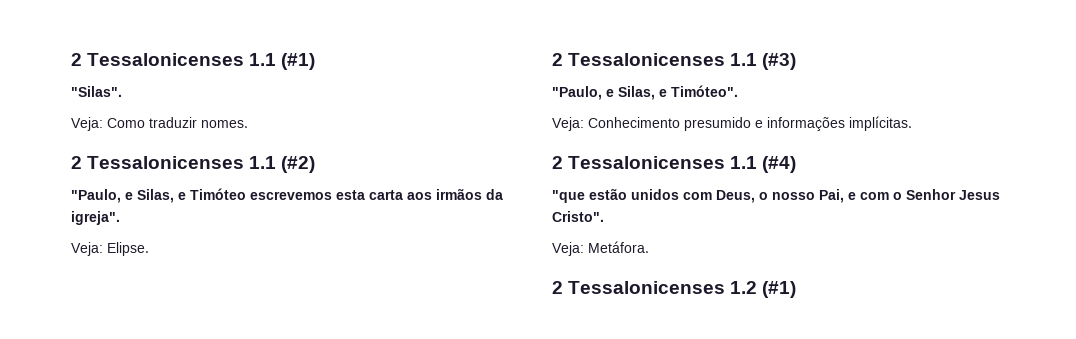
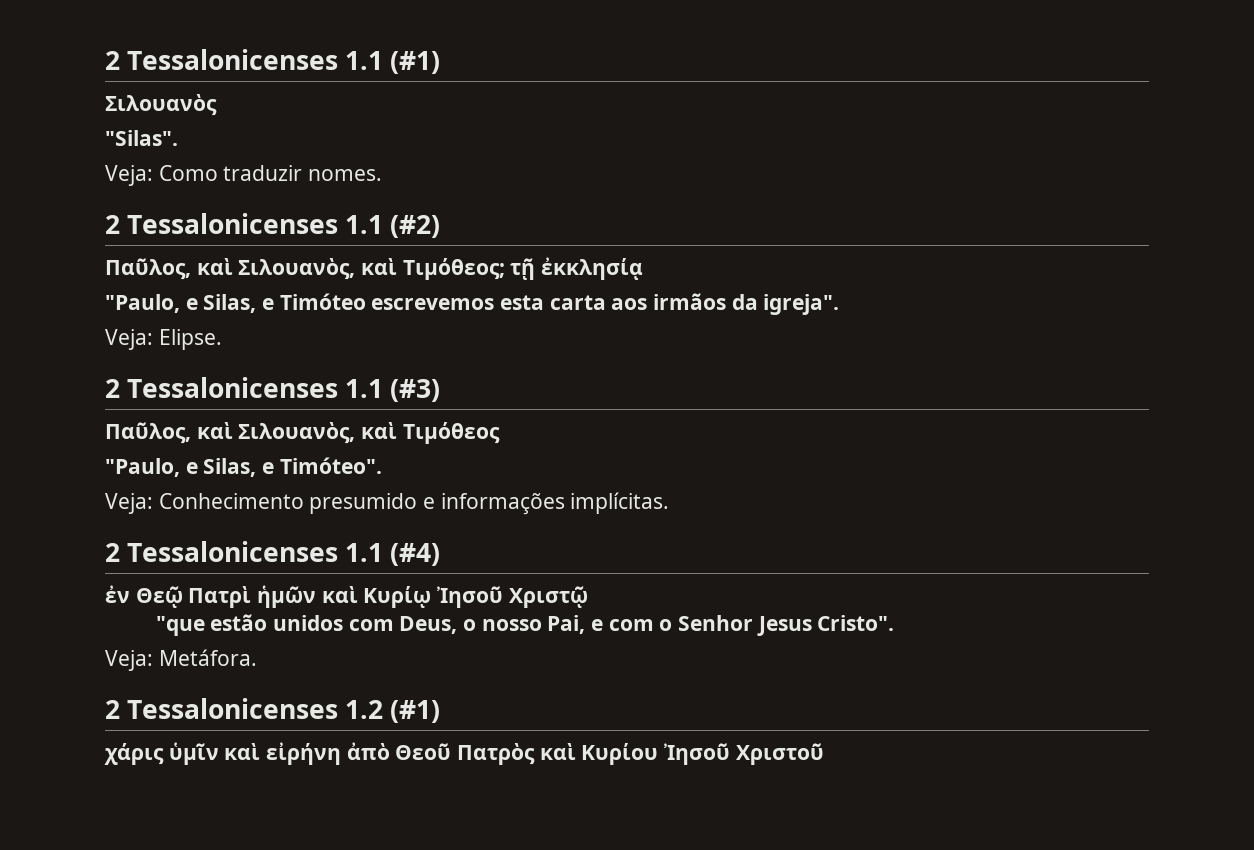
(316, 61) none -> [105,94,217,116] // Σιλουανὸς
(316, 164) none -> [105,257,644,280] // Παῦλος, καὶ Σιλουανὸς, καὶ Τιμόθεος; τῇ ἐκκλησίᾳ
(797, 61) none -> [105,422,500,444] // Παῦλος, καὶ Σιλουανὸς, καὶ Τιμόθεος
(797, 164) none -> [105,585,588,608] // ἐν Θεῷ Πατρὶ ἡμῶν καὶ Κυρίῳ Ἰησοῦ Χριστῷ
(797, 289) none -> [104,742,824,765] // χάρις ὑμῖν καὶ εἰρήνη ἀπὸ Θεοῦ Πατρὸς καὶ Κυρίου Ἰησοῦ Χριστοῦ

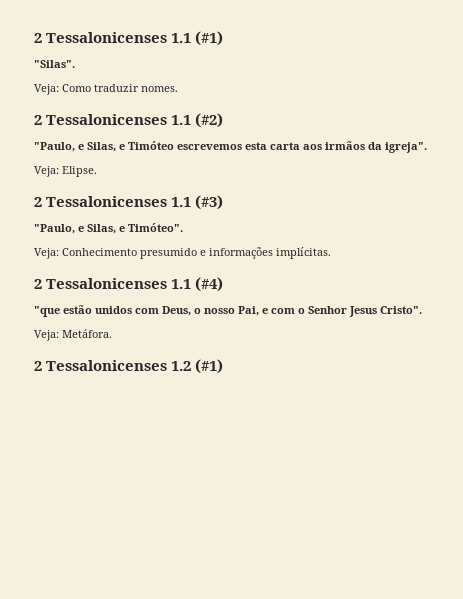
[105,94,217,116] // Σιλουανὸς -> (224, 38) none
[105,257,644,280] // Παῦλος, καὶ Σιλουανὸς, καὶ Τιμόθεος; τῇ ἐκκλησίᾳ -> (224, 120) none
[105,422,500,444] // Παῦλος, καὶ Σιλουανὸς, καὶ Τιμόθεος -> (224, 202) none
[105,585,588,608] // ἐν Θεῷ Πατρὶ ἡμῶν καὶ Κυρίῳ Ἰησοῦ Χριστῷ -> (224, 284) none
[104,742,824,765] // χάρις ὑμῖν καὶ εἰρήνη ἀπὸ Θεοῦ Πατρὸς καὶ Κυρίου Ἰησοῦ Χριστοῦ -> (224, 366) none

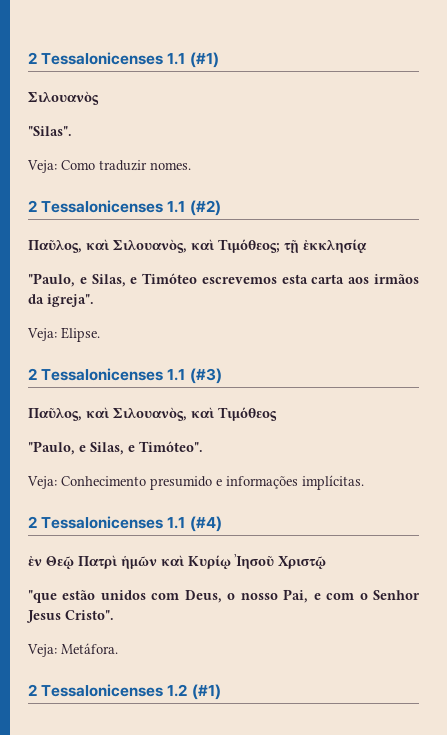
(224, 38) none -> [28,91,99,105] // Σιλουανὸς
(224, 120) none -> [28,239,367,253] // Παῦλος, καὶ Σιλουανὸς, καὶ Τιμόθεος; τῇ ἐκκλησίᾳ
(224, 202) none -> [28,407,277,421] // Παῦλος, καὶ Σιλουανὸς, καὶ Τιμόθεος
(224, 284) none -> [28,554,326,569] // ἐν Θεῷ Πατρὶ ἡμῶν καὶ Κυρίῳ Ἰησοῦ Χριστῷ

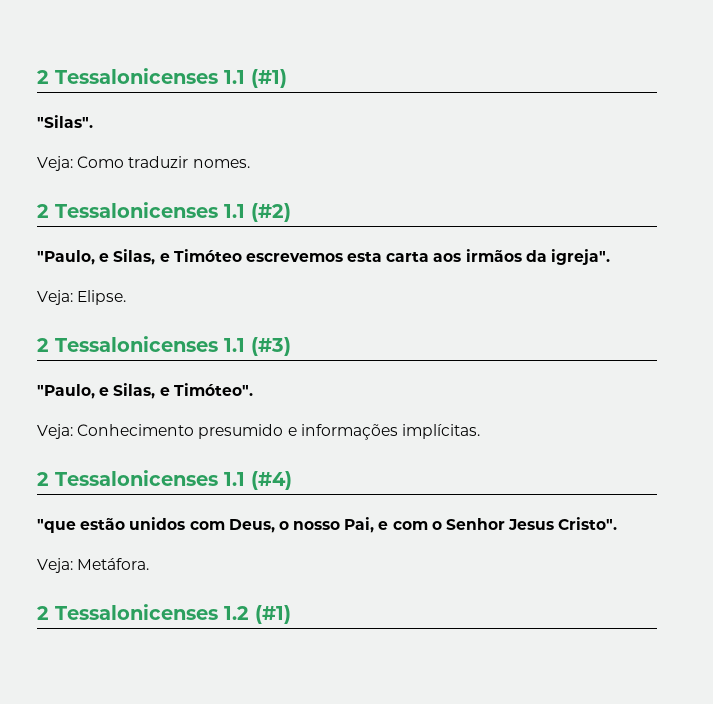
[28,91,99,105] // Σιλουανὸς -> (287, 78) none
[28,239,367,253] // Παῦλος, καὶ Σιλουανὸς, καὶ Τιμόθεος; τῇ ἐκκλησίᾳ -> (291, 212) none
[28,407,277,421] // Παῦλος, καὶ Σιλουανὸς, καὶ Τιμόθεος -> (291, 346) none
[28,554,326,569] // ἐν Θεῷ Πατρὶ ἡμῶν καὶ Κυρίῳ Ἰησοῦ Χριστῷ -> (292, 480) none

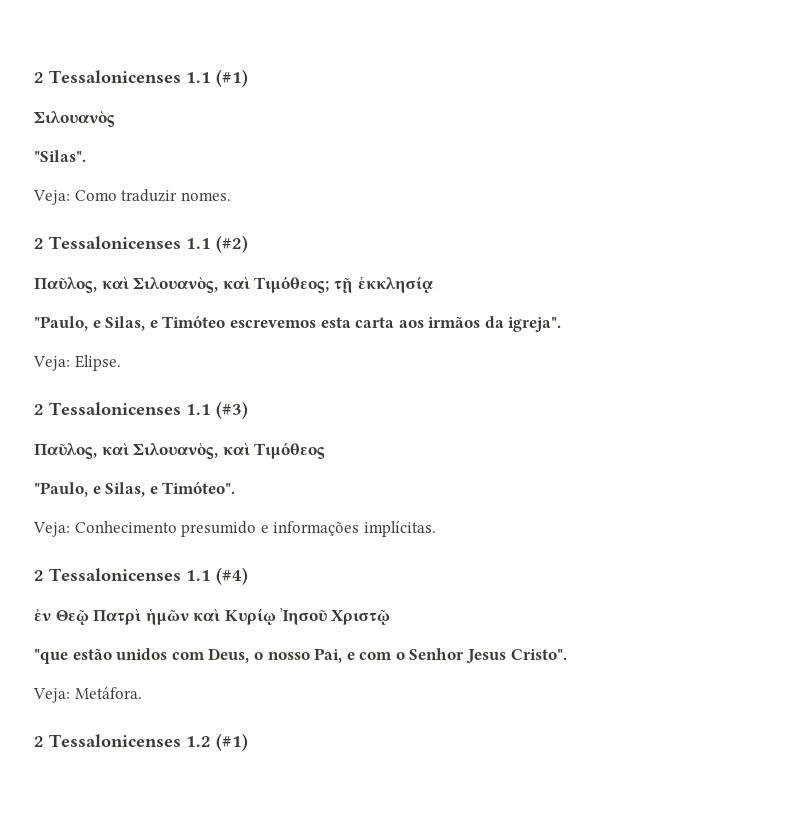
(287, 78) none -> [34,111,115,127] // Σιλουανὸς
(291, 212) none -> [34,276,433,293] // Παῦλος, καὶ Σιλουανὸς, καὶ Τιμόθεος; τῇ ἐκκλησίᾳ
(291, 346) none -> [34,442,326,459] // Παῦλος, καὶ Σιλουανὸς, καὶ Τιμόθεος
(292, 480) none -> [34,608,391,625] // ἐν Θεῷ Πατρὶ ἡμῶν καὶ Κυρίῳ Ἰησοῦ Χριστῷ

